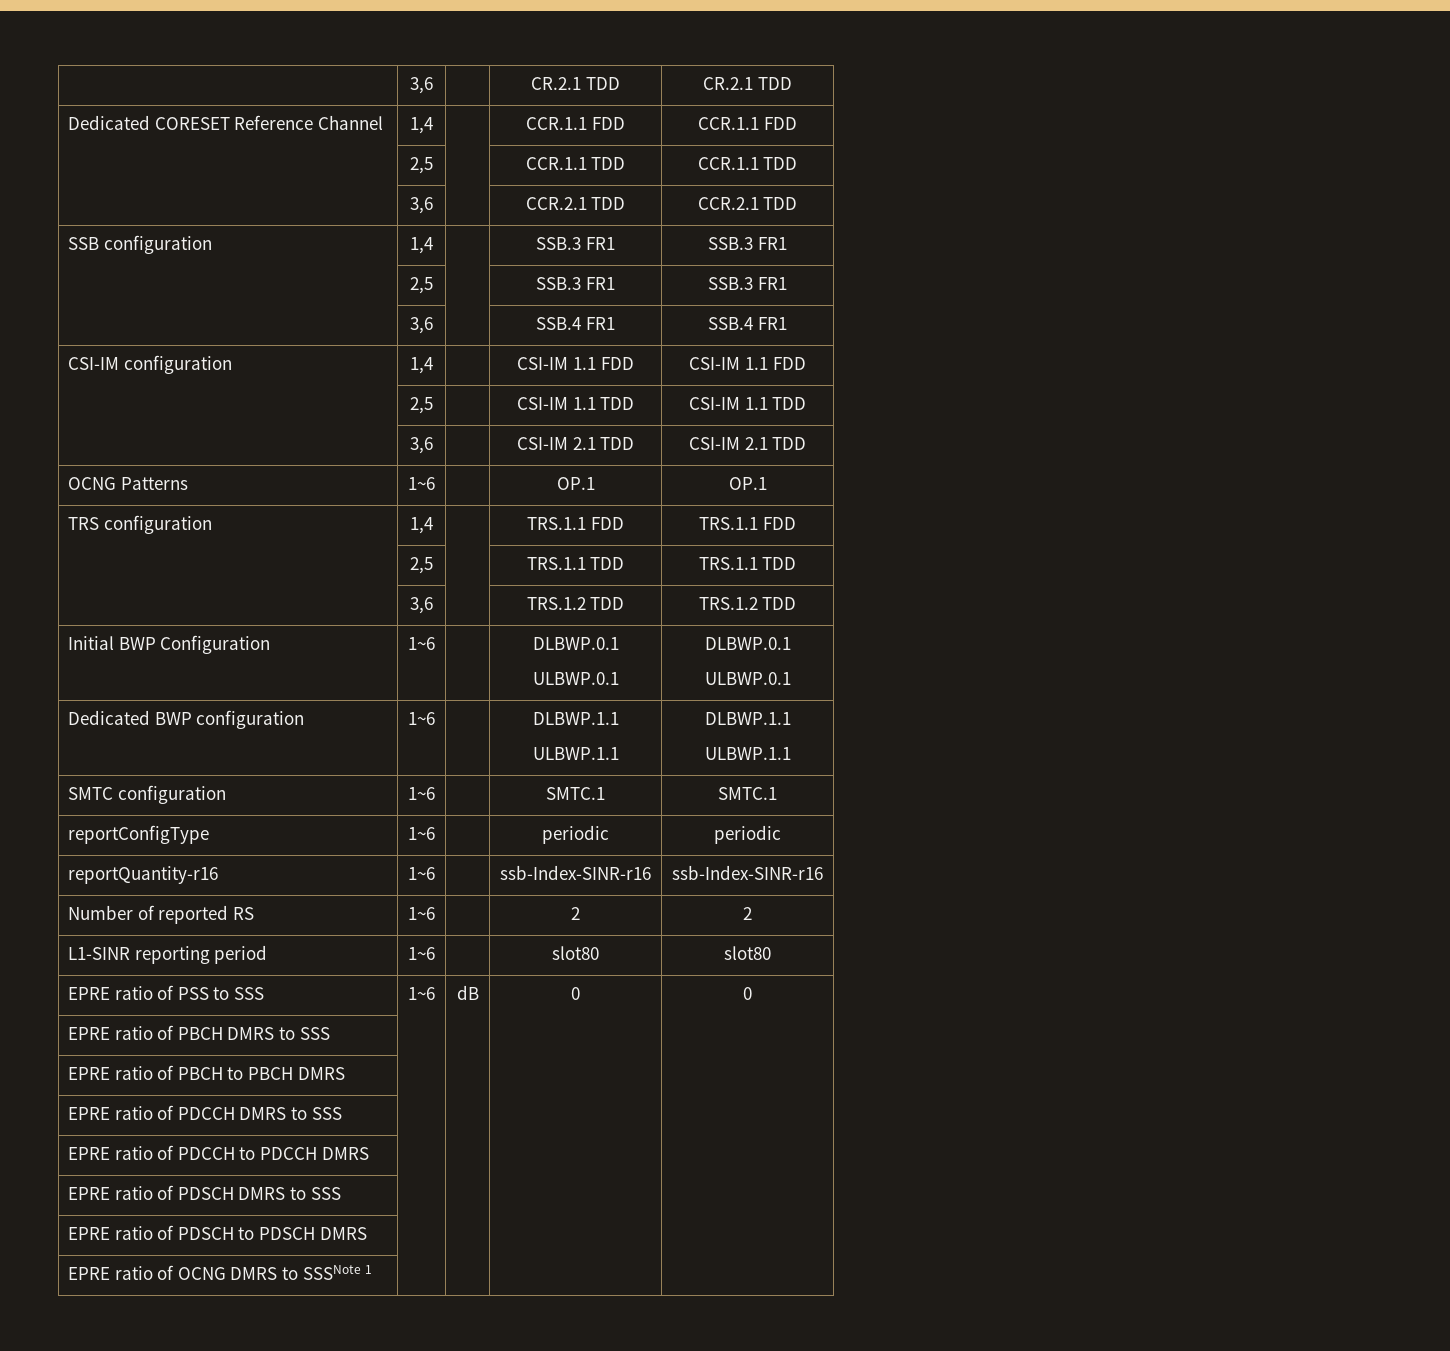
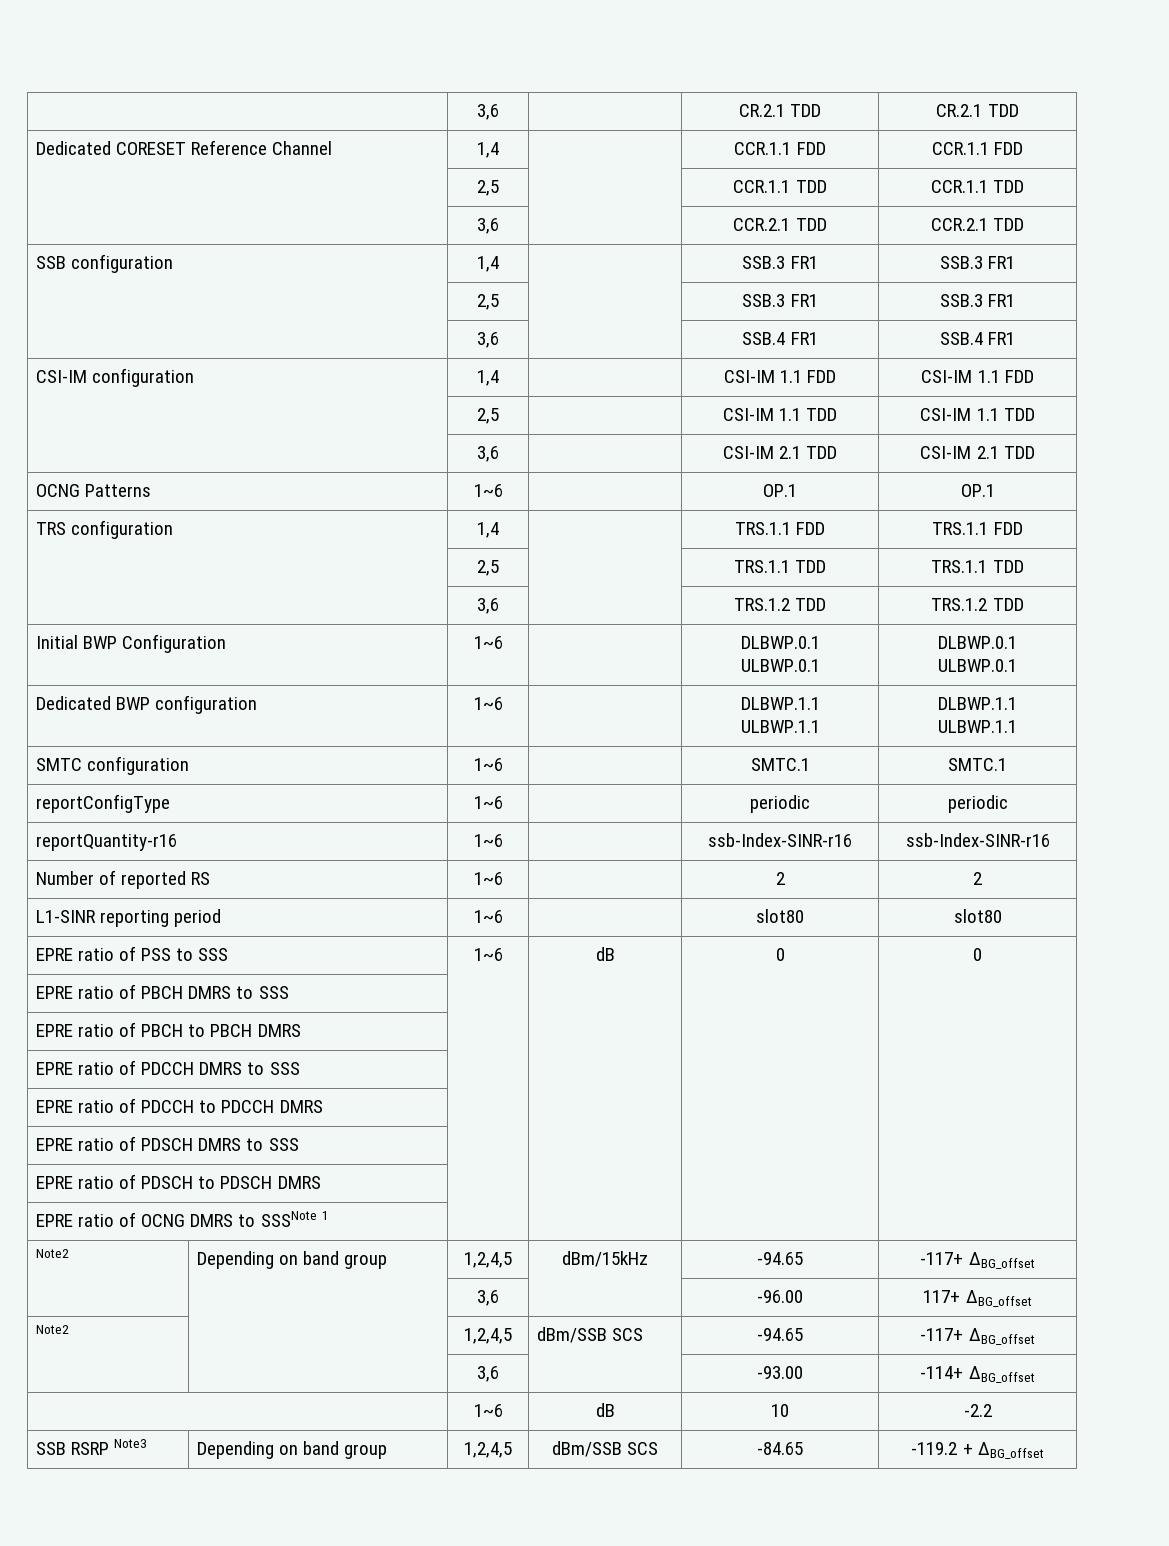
(373, 1269) none -> [35,1249,69,1258] [196,1251,388,1269] [464,1252,512,1268] [562,1251,648,1267] [757,1252,803,1265] [920,1252,1035,1269] [477,1290,499,1306] [757,1290,803,1303] [923,1290,1032,1307] [35,1325,69,1334] [464,1328,512,1344] [536,1327,643,1343] [757,1328,803,1341] [920,1328,1035,1345] [477,1366,499,1382] [757,1366,803,1379] [920,1366,1035,1383] [473,1404,503,1417] [595,1403,615,1417] [771,1404,789,1417] [963,1404,992,1417] [35,1439,148,1455] [196,1441,388,1459] [464,1442,512,1458] [551,1441,659,1457] [757,1442,803,1455] [911,1442,1044,1459] // Note2 | Depending on band group | 1,2,4,5 | dBm/15kHz | -94.65 | -117+ ΔBG_offset // | | 3,6 | | -96.00 | 117+ ΔBG_offset // Note2 | | 1,2,4,5 | dBm/SSB SCS | -94.65 | -117+ ΔBG_offset // | | 3,6 | | -93.00 | -114+ ΔBG_offset // | 1~6 | dB | 10 | -2.2 // SSB RSRP Note3 | Depending on band group | 1,2,4,5 | dBm/SSB SCS | -84.65 | -119.2 + ΔBG_offset

